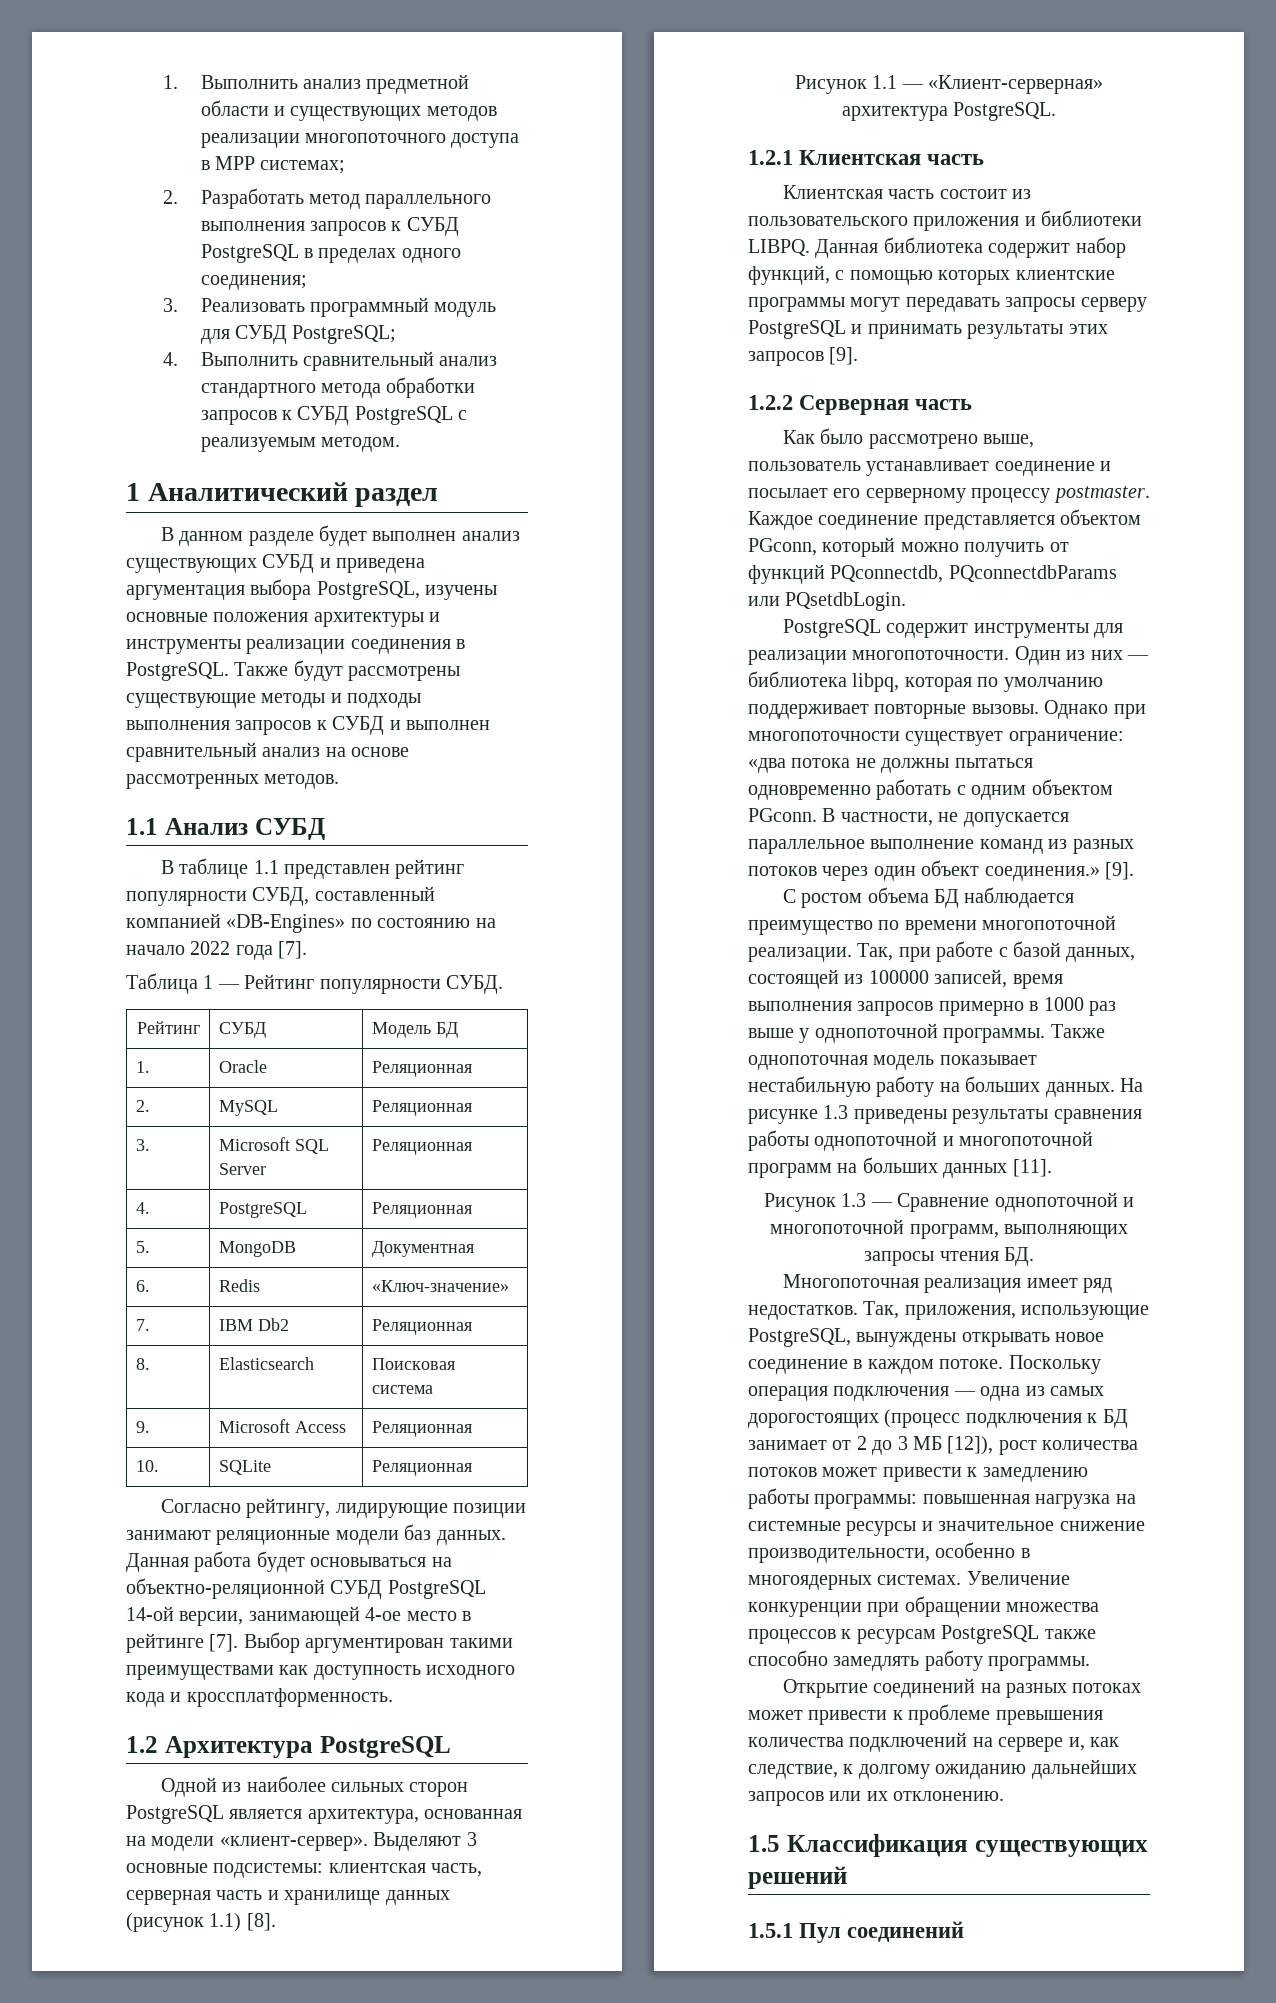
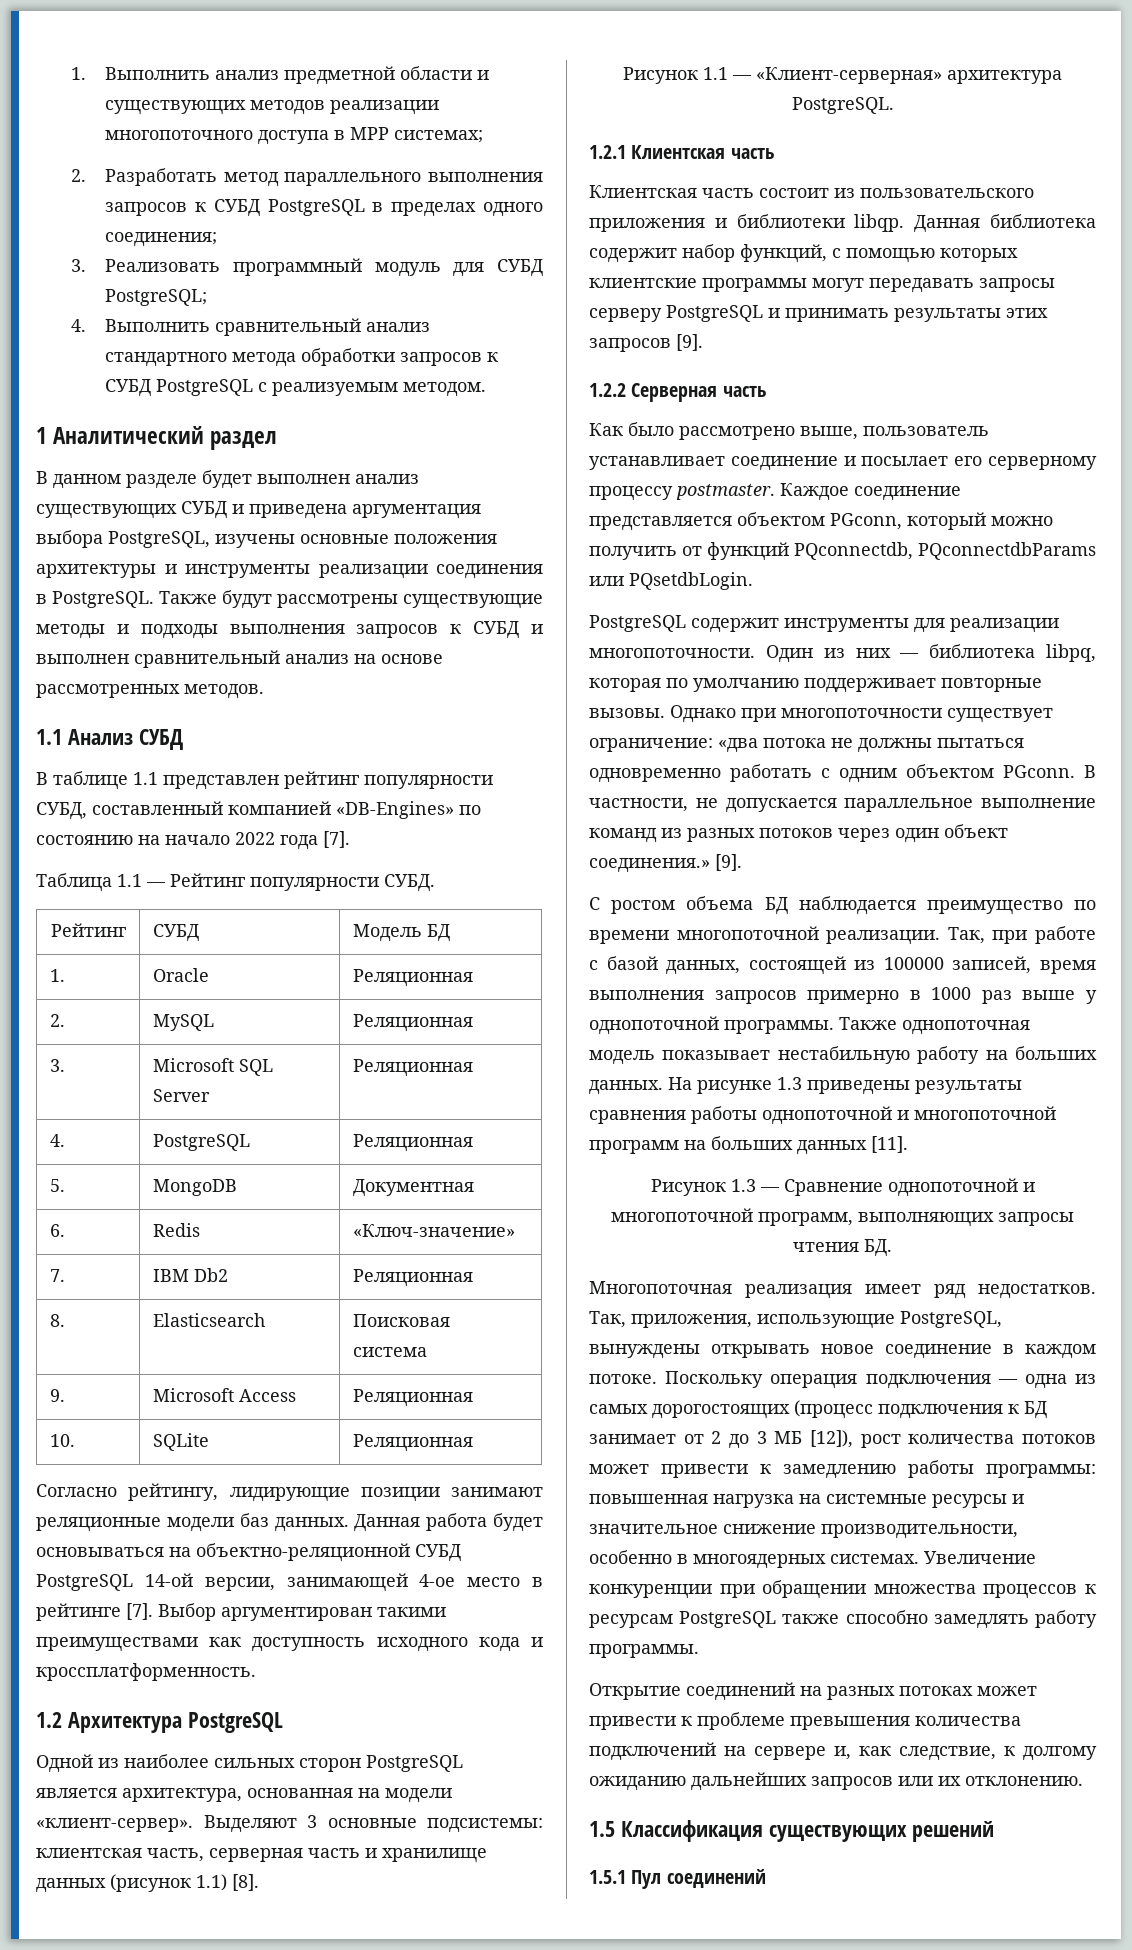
[203,975,214,989] 1 -> [117,874,142,887] 1.1
[748,239,810,256] LIBPQ. -> [854,214,905,232] libqp.

